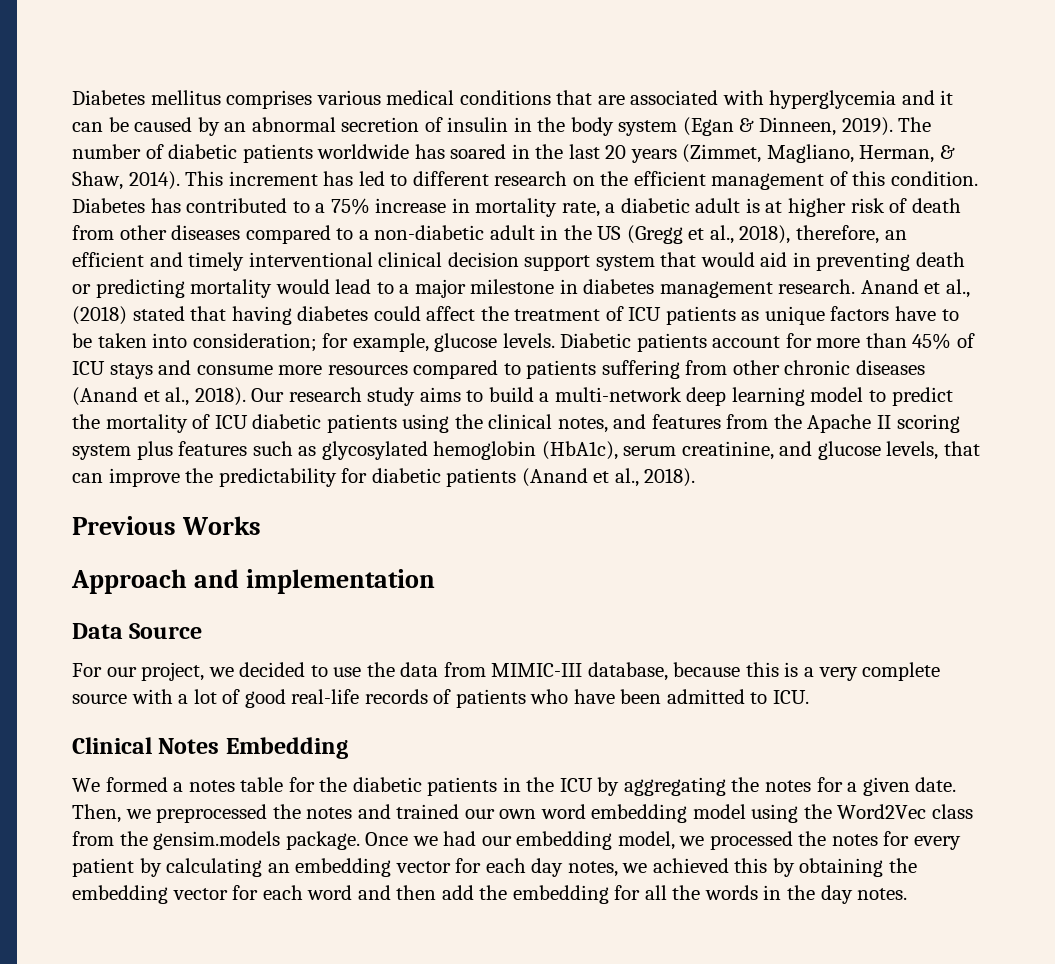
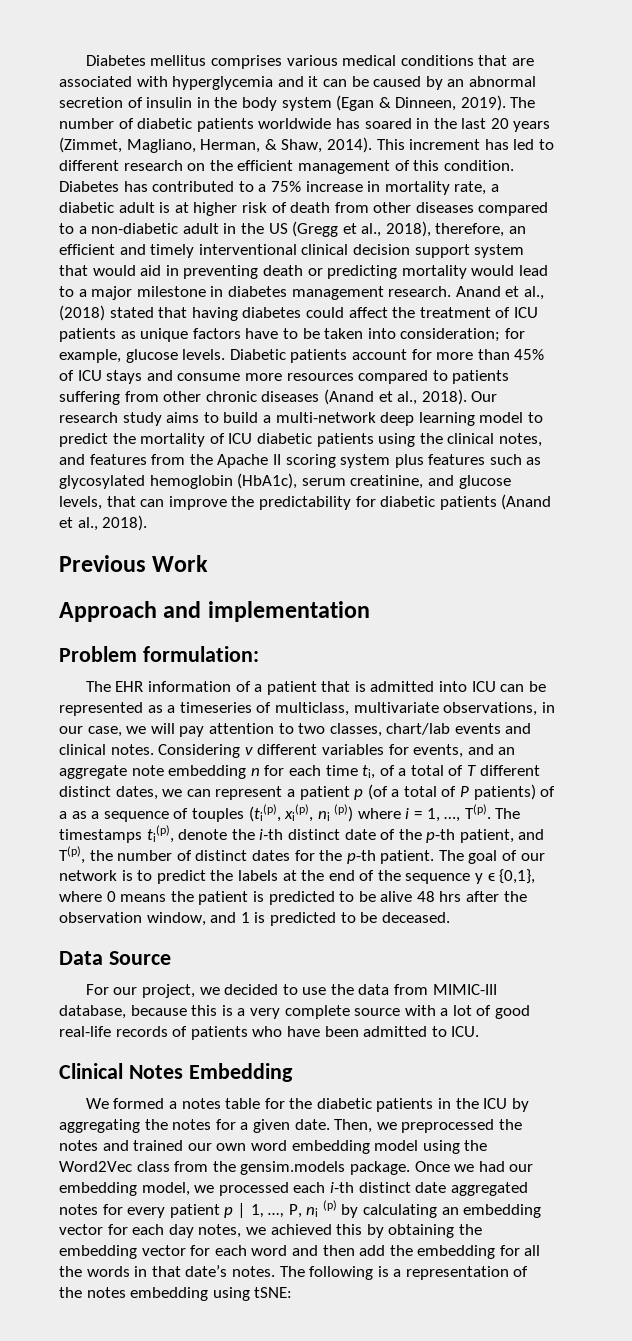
[182,516,262,535] Works -> [152,555,209,572] Work
(436, 581) none -> [59,646,259,662] [85,681,546,695] [59,702,555,716] [59,723,532,737] [59,744,516,758] [59,765,540,779] [59,784,556,800] [59,804,521,822] [59,825,545,843] [59,846,545,864] [59,869,536,884] [59,891,527,905] [59,912,450,926] // Problem formulation: // The EHR information of a patient that is admitted into ICU can be represented as a timeseries of multiclass, multivariate observations, in our case, we will pay attention to two classes, chart/lab events and clinical notes. Considering v different variables for events, and an aggregate note embedding n for each time ti, of a total of T different distinct dates, we can represent a patient p (of a total of P patients) of a as a sequence of touples (ti(p), xi(p), ni (p)) where i = 1, …, T(p). The timestamps ti(p), denote the i-th distinct date of the p-th patient, and T(p), the number of distinct dates for the p-th patient. The goal of our network is to predict the labels at the end of the sequence y ϵ {0,1}, where 0 means the patient is predicted to be alive 48 hrs after the observation window, and 1 is predicted to be deceased.
[798,831,962,850] [72,858,134,877] the notes for every patient -> [293,1182,528,1196] [59,1200,337,1218] each i-th distinct date aggregated notes for every patient p | 1, …, P, ni (p)
[787,885,908,904] the day notes. -> [151,1265,529,1280] [59,1287,293,1301] that date’s notes. The following is a representation of the notes embedding using tSNE:

